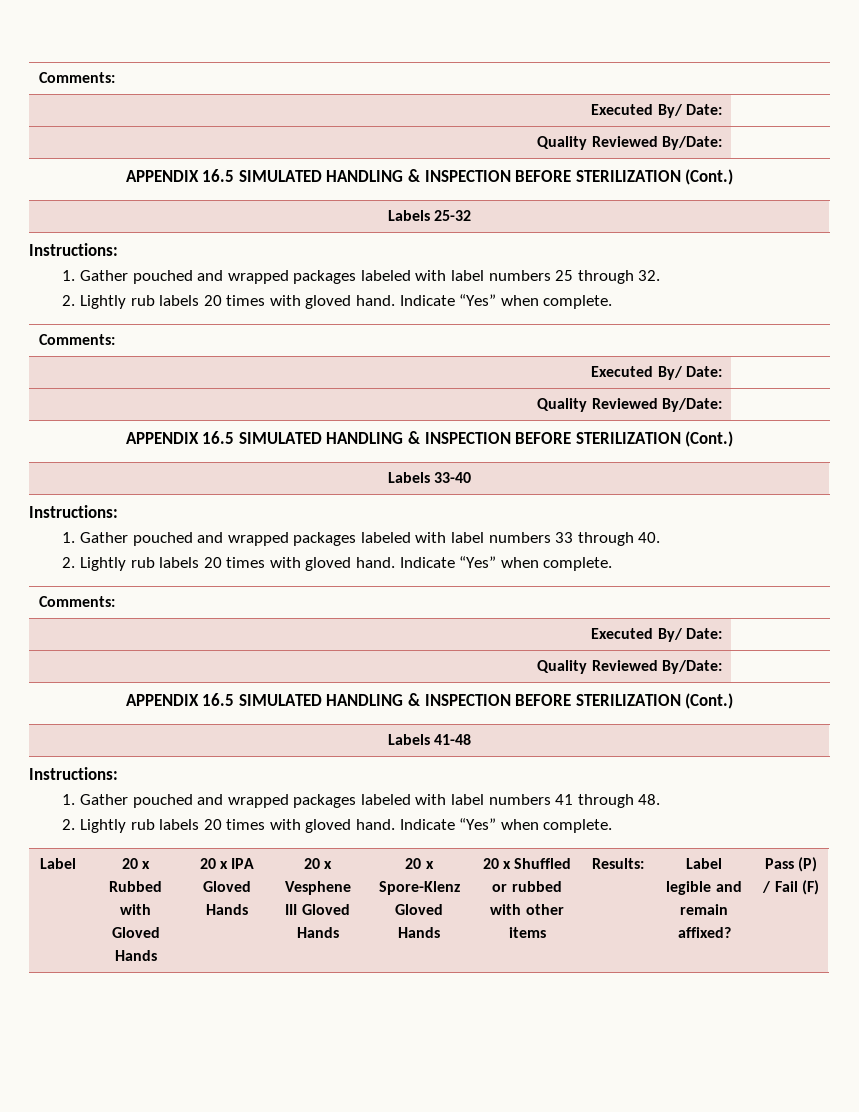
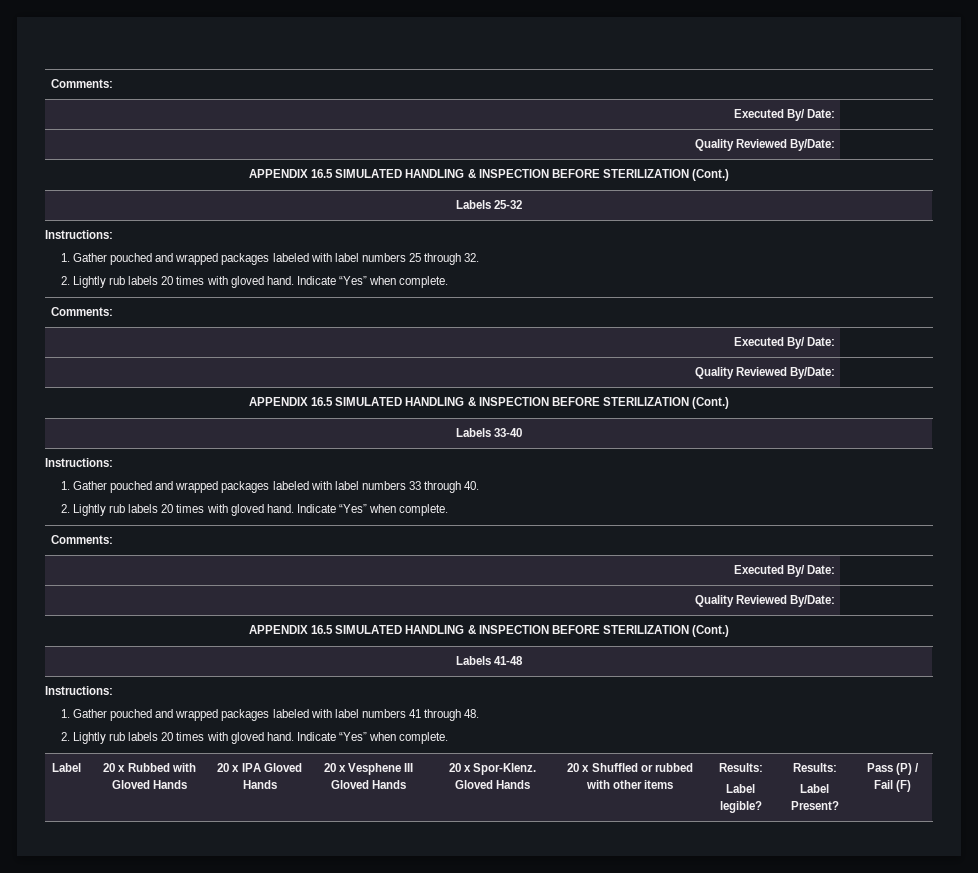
[378,881,460,895] Spore-Klenz -> [473,763,537,775] Spor-Klenz.
[686,858,722,869] [666,881,742,895] [680,904,728,915] [677,927,731,938] | Label legible and remain affixed? -> [726,784,755,793] [719,801,762,813] [792,763,837,772] [800,784,829,793] [790,801,839,810] // Label legible? | Results: // Label Present?

